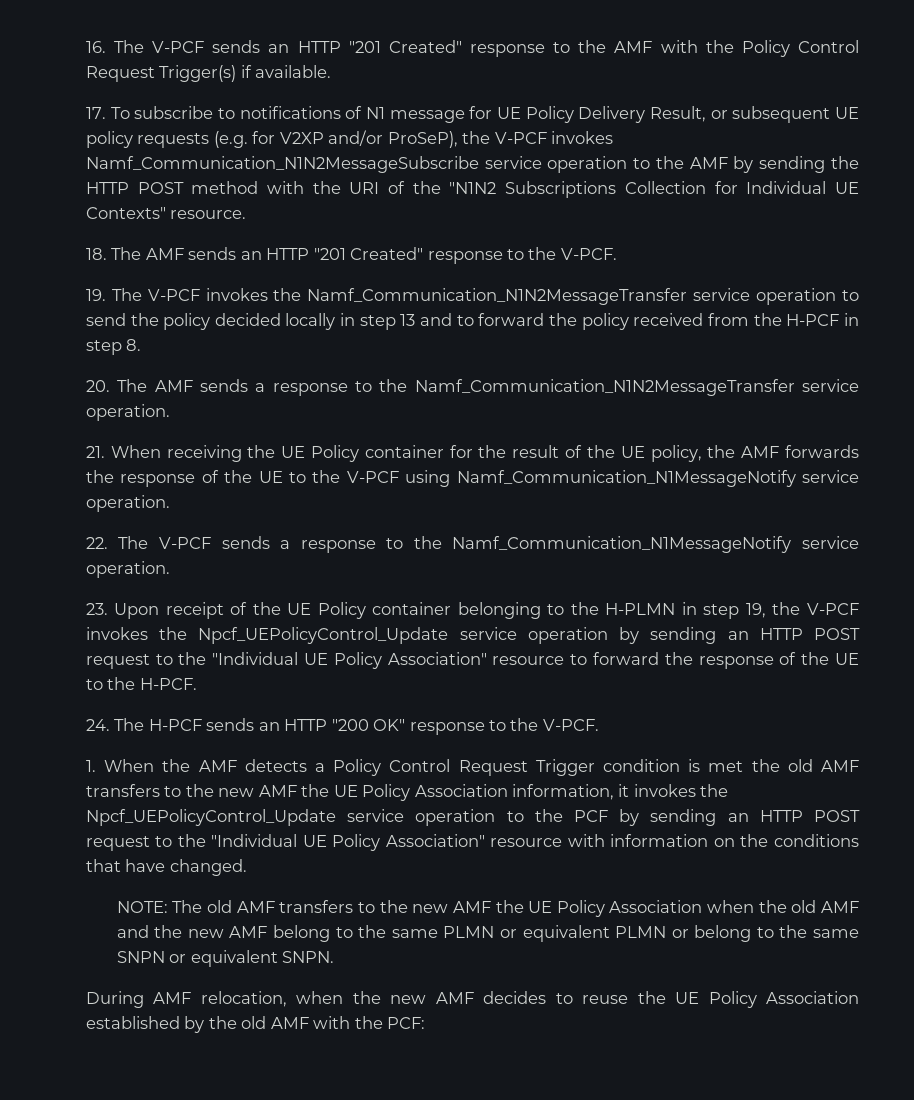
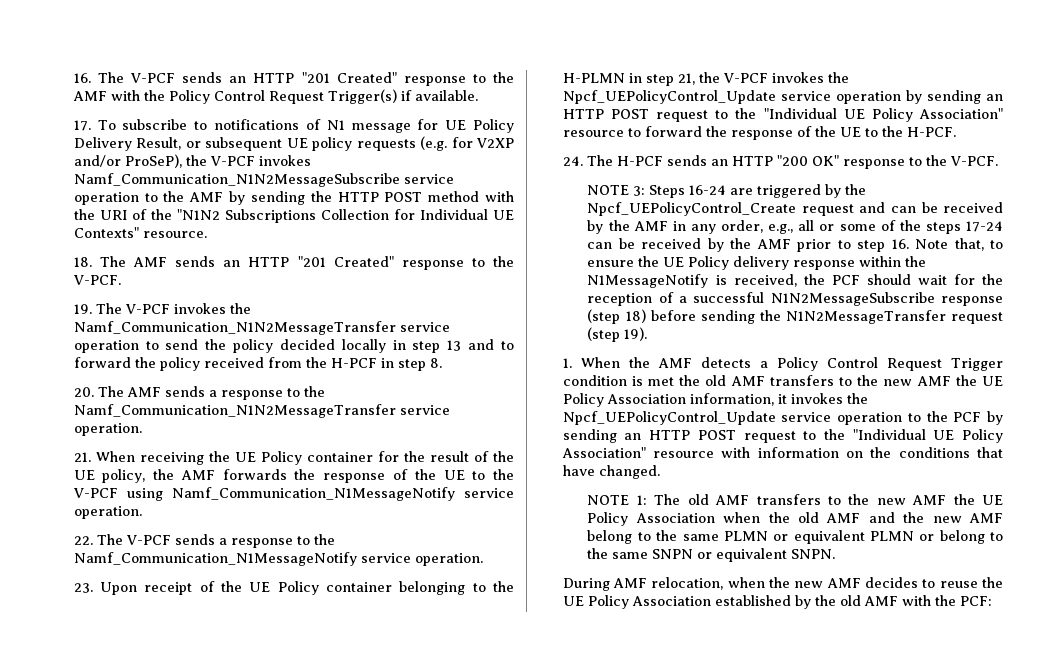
[745,603,766,618] 19, -> [677,73,695,85] 21,
(599, 725) none -> [587,184,867,198] [587,202,1004,216] [587,220,1003,234] [587,238,1003,252] [587,256,927,270] [587,274,1003,288] [587,292,1003,306] [587,309,1003,324] [587,327,648,342] // NOTE 3: Steps 16-24 are triggered by the Npcf_UEPolicyControl_Create request and can be received by the AMF in any order, e.g., all or some of the steps 17-24 can be received by the AMF prior to step 16. Note that, to ensure the UE Policy delivery response within the N1MessageNotify is received, the PCF should wait for the reception of a successful N1N2MessageSubscribe response (step 18) before sending the N1N2MessageTransfer request (step 19).
[116,901,168,913] NOTE: -> [587,495,647,505] NOTE 1:

